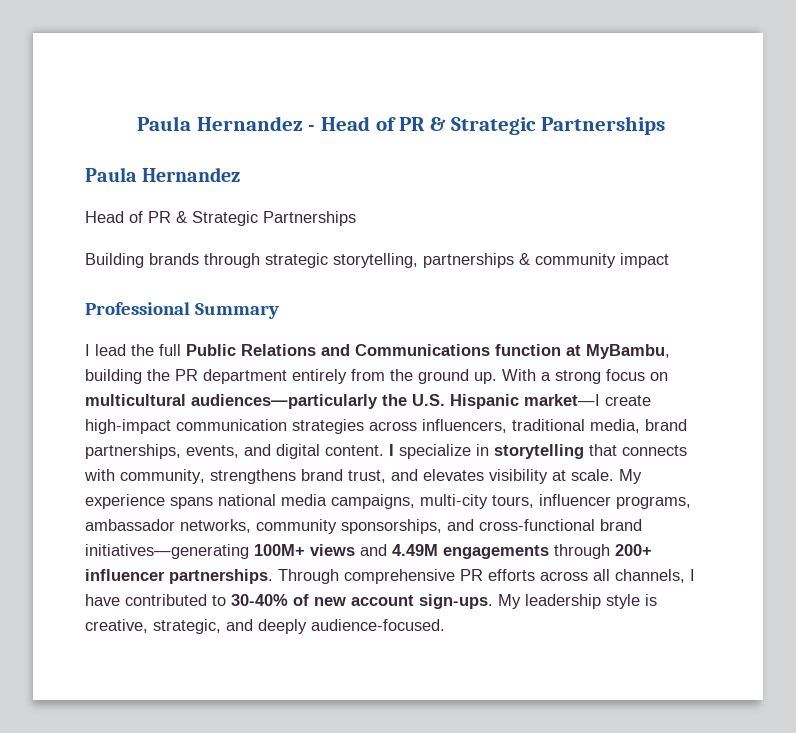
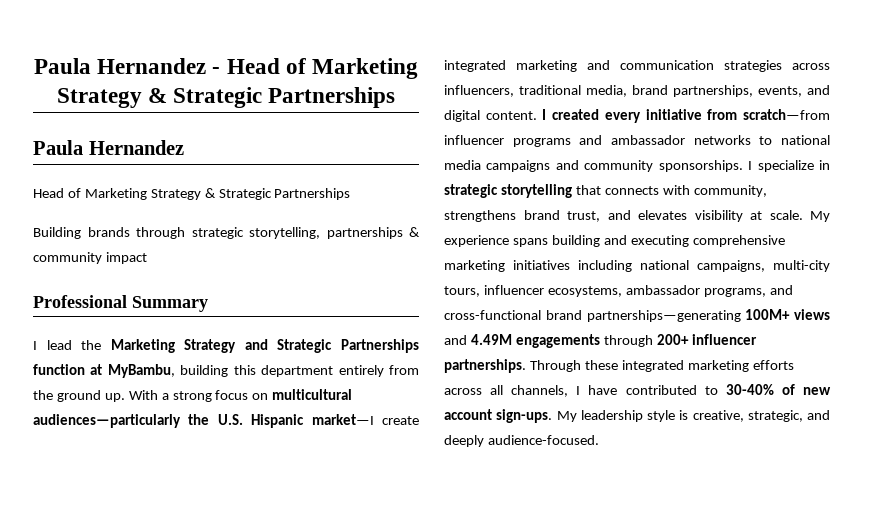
[399,117,426,131] PR -> [312,58,419,79] [56,88,142,108] Marketing Strategy
[148,211,171,223] PR -> [84,188,201,200] Marketing Strategy
[159,344,490,356] full Public Relations and Communications -> [110,339,419,353] Marketing Strategy and Strategic Partnerships
[147,369,198,381] the PR -> [233,365,256,375] this
[85,419,171,434] high-impact -> [444,60,610,72] integrated marketing and
(394, 450) none -> [552,109,830,123] [444,135,830,147] [444,160,753,172] created every initiative from scratch—from influencer programs and ambassador networks to national media campaigns and community sponsorships. I
(489, 450) none -> [444,184,498,198] strategic
[218,494,691,509] [85,519,442,534] national media campaigns, multi-city tours, influencer programs, ambassador networks, community sponsorships, -> [551,235,785,247] [444,260,830,272] [444,285,766,297] building and executing comprehensive marketing initiatives including national campaigns, multi-city tours, influencer ecosystems, ambassador programs,
[85,544,249,559] initiatives—generating -> [586,310,741,322] partnerships—generating
[344,569,483,584] comprehensive PR -> [584,360,749,372] these integrated marketing

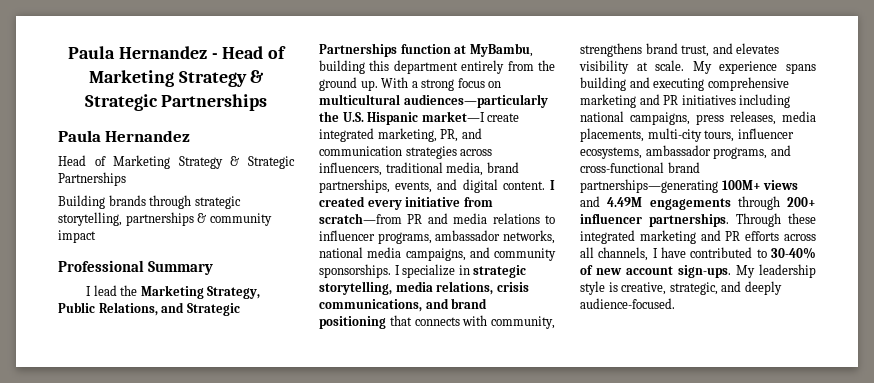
[184,339,237,353] Strategy -> [207,286,261,299] [58,302,158,316] Strategy, Public Relations,
[516,60,577,72] marketing -> [377,128,459,142] marketing, PR,
[444,135,773,147] influencer programs and ambassador networks to -> [407,213,555,224] [319,230,555,244] PR and media relations to influencer programs, ambassador networks,
[486,160,551,172] campaigns -> [405,248,466,261] campaigns,
[500,184,572,198] storytelling -> [319,281,529,295] [319,298,488,312] [319,316,386,329] storytelling, media relations, crisis communications, and brand positioning
(505, 266) none -> [639,94,679,105] and PR
(765, 266) none -> [696,111,816,125] [580,128,644,142] press releases, media placements,
(749, 366) none -> [700,230,741,241] and PR

